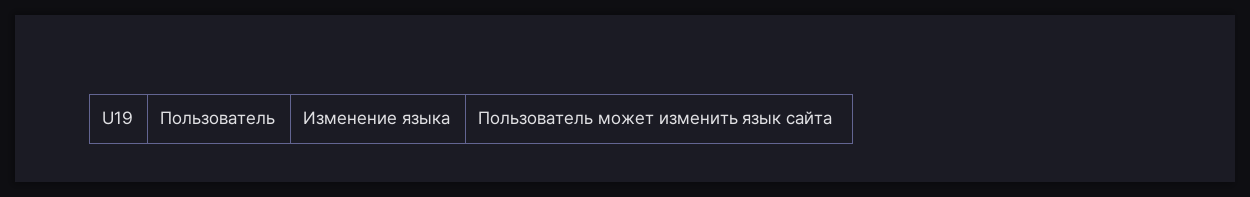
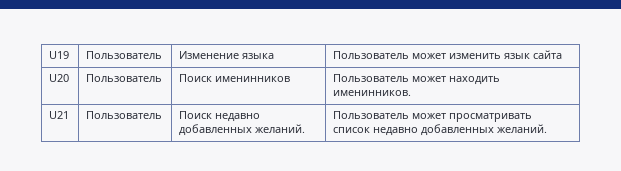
(833, 118) none -> [49,74,70,82] [86,74,163,82] [179,74,291,82] [333,74,501,85] [333,90,412,96] [49,111,70,119] [86,111,163,119] [179,111,261,122] [179,124,306,136] [333,111,533,122] [333,124,548,136] // U20 | Пользователь | Поиск именинников | Пользователь может находить именинников. // U21 | Пользователь | Поиск недавно добавленных желаний. | Пользователь может просматривать список недавно добавленных желаний.

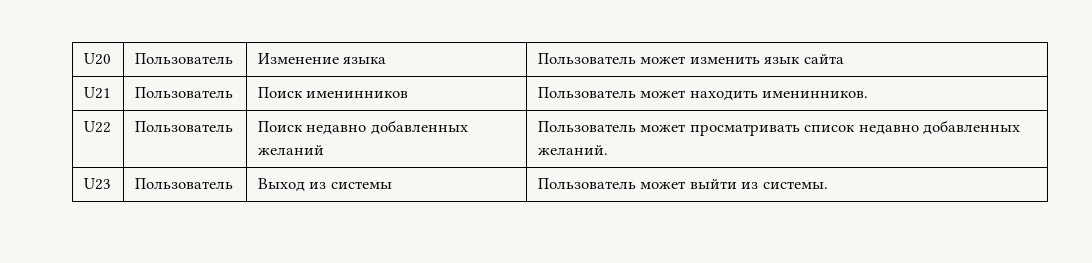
[49,51,70,59] U19 -> [83,53,111,65] U20
[49,74,70,82] U20 -> [83,87,111,99] U21
[49,111,70,119] U21 -> [83,121,111,133] U22
[255,124,306,133] желаний. -> [257,145,324,155] желаний
(548, 128) none -> [83,178,111,190] [134,178,233,189] [257,178,392,192] [537,178,828,189] // U23 | Пользователь | Выход из системы | Пользователь может выйти из системы.

